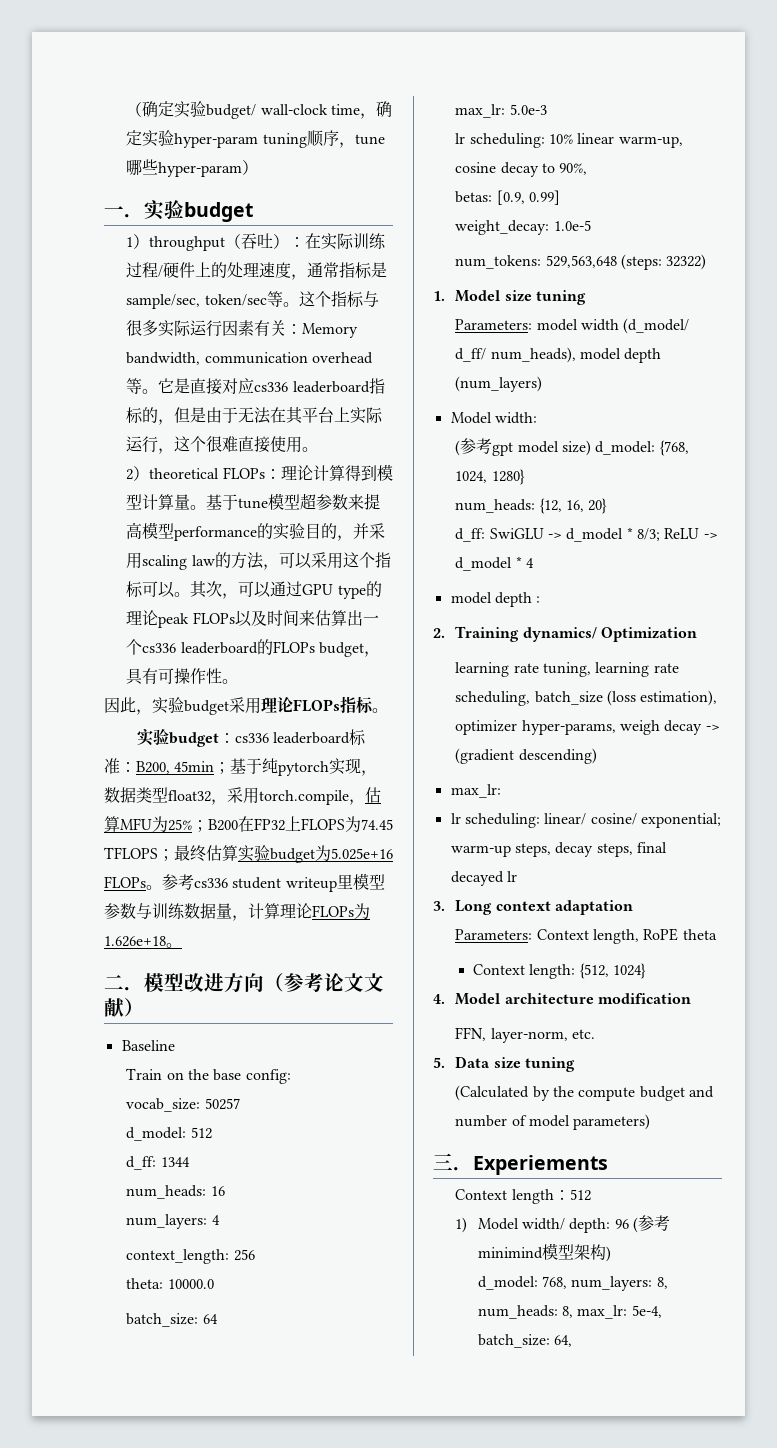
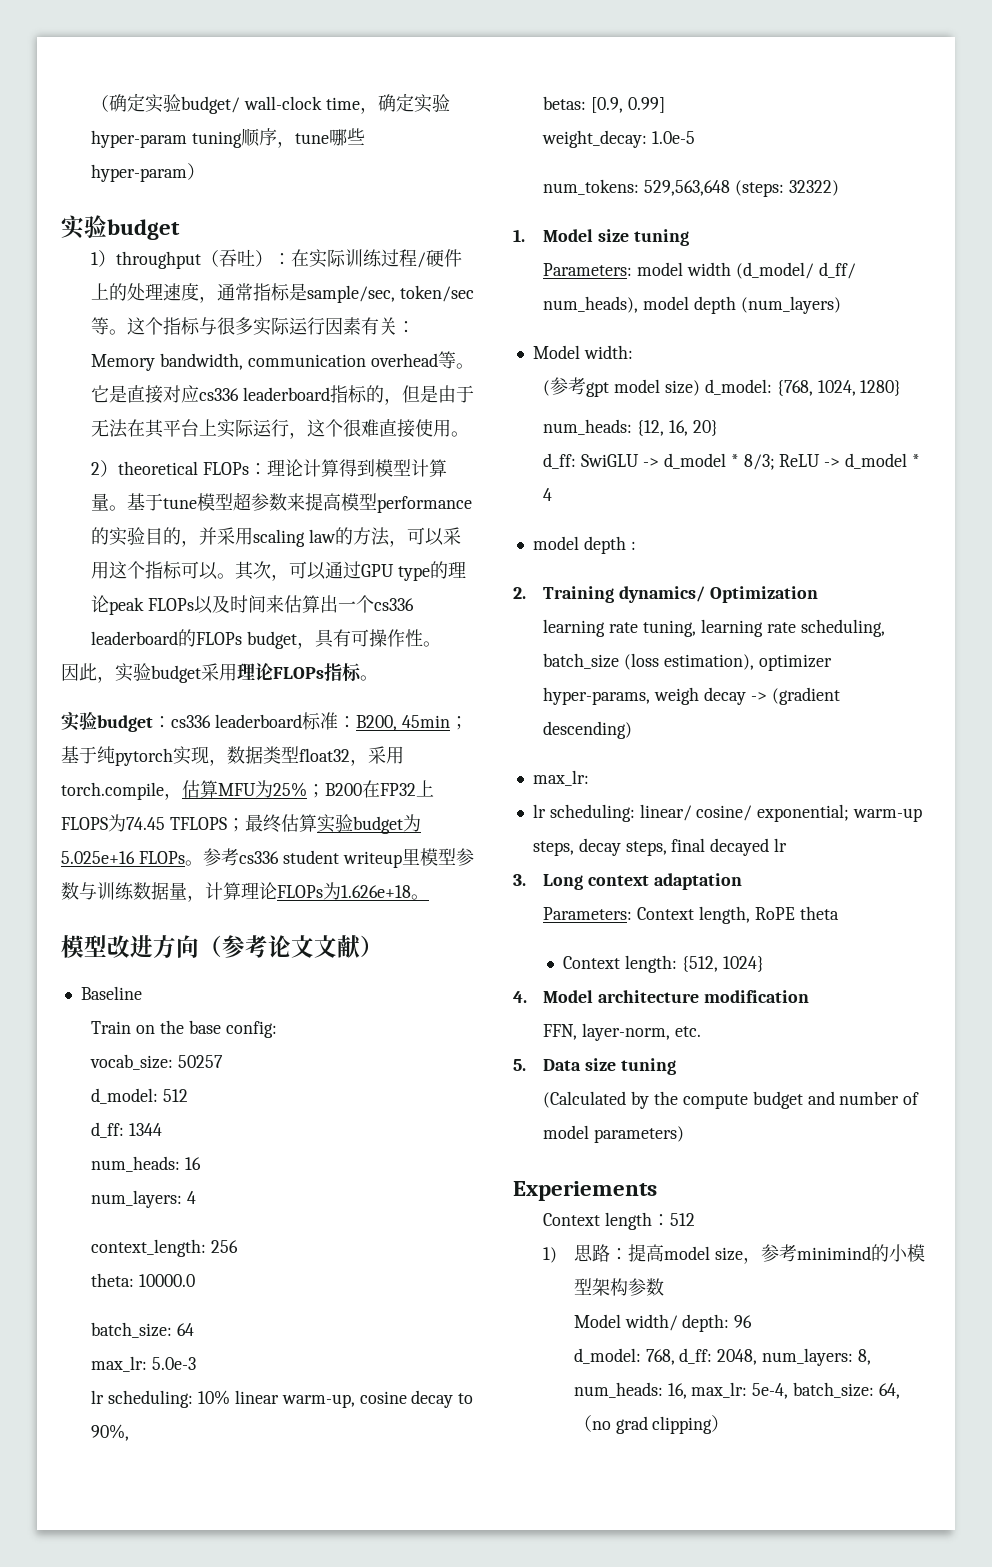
[104,206,144,218] 一． -> (206, 171) none
[104,975,144,991] 二． -> (429, 897) none
[433,1153,473,1171] 三． -> (685, 1134) none
[477,1215,671,1233] [477,1243,611,1262] Model width/ depth: 96 (参考minimind模型架构) -> [573,1244,925,1264] [573,1278,664,1296] [573,1314,753,1332] 思路：提高model size，参考minimind的小模型架构参数 // Model width/ depth: 96
(568, 1282) none -> [679,1348,758,1365] d_ff: 2048,
[562,1306,574,1318] 8, -> [667,1383,687,1399] 16,
(573, 1341) none -> [573,1415,730,1434] （no grad clipping）

